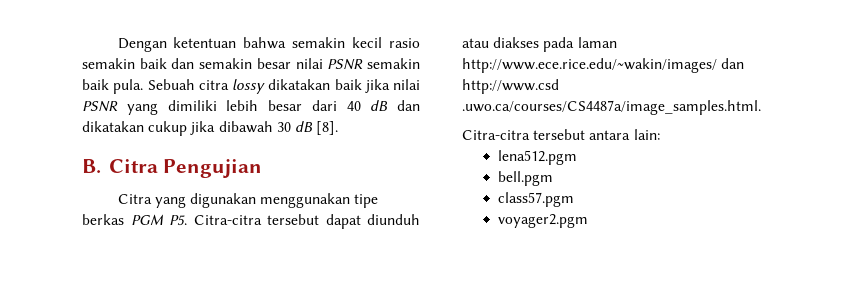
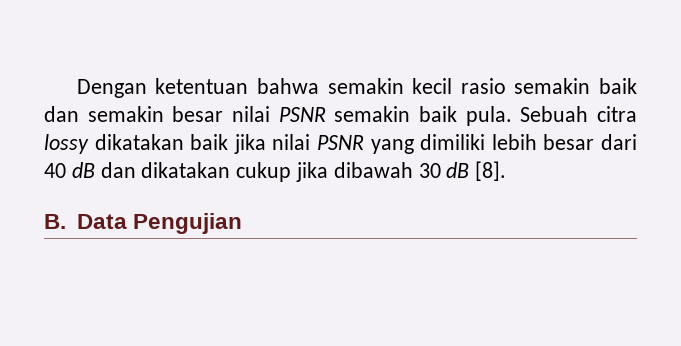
[108,159,158,173] Citra -> [76,214,127,229] Data
[117,193,379,208] [82,214,420,229] [462,37,617,52] [462,58,745,73] [462,79,559,94] [462,100,761,115] [462,129,660,140] [497,150,577,165] [497,171,553,186] [497,192,574,207] [497,214,588,228] // Citra yang digunakan menggunakan tipe berkas PGM P5. Citra-citra tersebut dapat diunduh atau diakses pada laman http://www.ece.rice.edu/~wakin/images/ dan http://www.csd .uwo.ca/courses/CS4487a/image_samples.html. // Citra-citra tersebut antara lain: // lena512.pgm // bell.pgm // class57.pgm // voyager2.pgm -> (242, 223) none

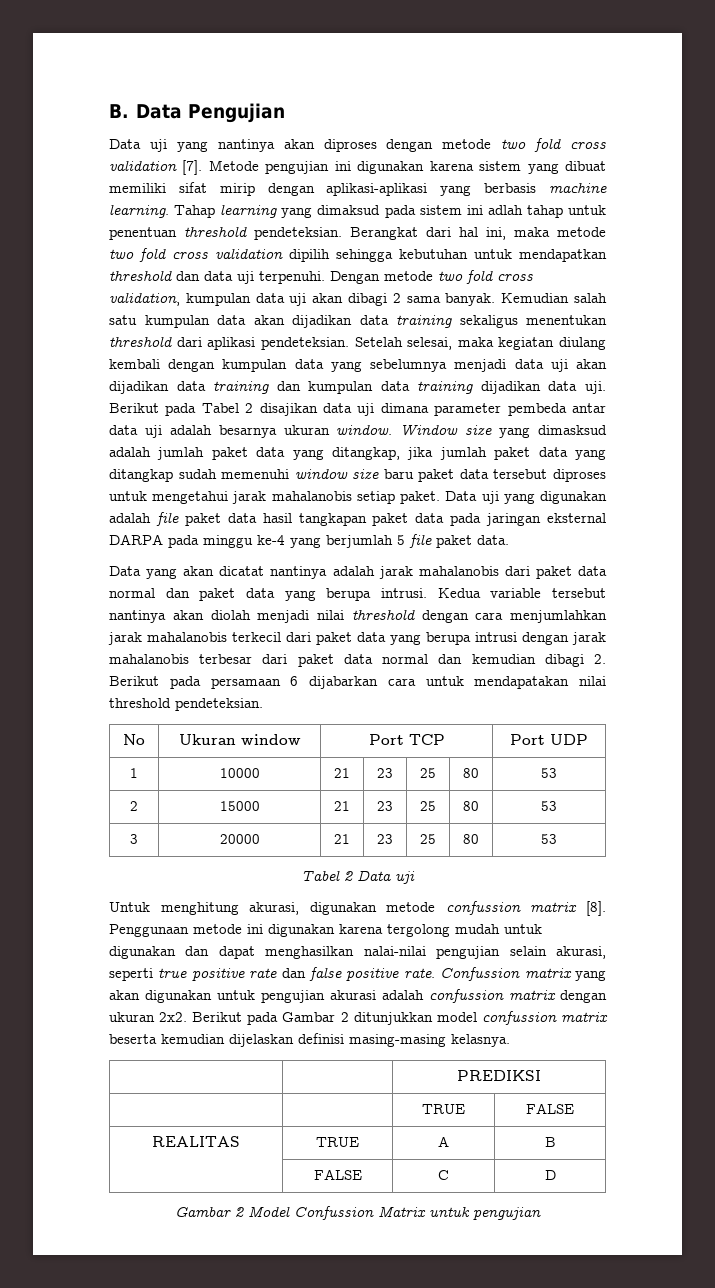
[76,78,637,98] [44,106,637,126] [44,134,638,154] [44,161,507,182] [44,213,242,234] Dengan ketentuan bahwa semakin kecil rasio semakin baik dan semakin besar nilai PSNR semakin baik pula. Sebuah citra lossy dikatakan baik jika nilai PSNR yang dimiliki lebih besar dari 40 dB dan dikatakan cukup jika dibawah 30 dB [8]. // B. Data Pengujian -> [109,103,286,123] [109,138,606,152] [109,160,607,175] [109,182,607,196] [109,204,607,218] [109,226,606,240] [109,248,607,262] [109,270,533,284] [109,292,608,306] [109,315,607,328] [109,336,606,350] [109,359,607,372] [109,381,606,394] [109,403,606,416] [109,424,608,438] [109,447,606,460] [109,468,606,482] [109,491,607,504] [109,512,606,526] [109,534,509,548] [109,566,608,579] [109,588,606,601] [109,609,607,623] [108,632,606,645] [109,654,606,667] [109,676,606,689] [109,698,263,711] [123,734,145,745] [178,734,301,745] [368,734,445,745] [510,734,588,745] [130,768,138,778] [219,768,260,778] [334,768,350,778] [377,768,393,778] [420,768,436,778] [463,768,479,778] [541,768,557,778] [130,801,138,811] [219,801,260,811] [334,801,350,811] [377,801,393,811] [420,801,436,811] [463,801,479,811] [541,801,557,811] [130,834,138,844] [219,834,260,844] [334,834,350,844] [377,834,393,844] [420,834,436,844] [463,834,479,844] [541,834,557,844] [301,870,415,884] [109,901,606,916] [109,924,542,937] [109,946,606,959] [109,967,606,981] [109,989,607,1003] [109,1011,608,1025] [109,1033,510,1047] [457,1070,541,1081] [422,1104,465,1114] [526,1103,574,1114] [152,1136,240,1147] [316,1137,359,1147] [438,1136,449,1147] [544,1137,556,1147] [313,1169,362,1180] [438,1170,449,1180] [544,1170,556,1180] [175,1206,541,1220] B. Data Pengujian // Data uji yang nantinya akan diproses dengan metode two fold cross validation [7]. Metode pengujian ini digunakan karena sistem yang dibuat memiliki sifat mirip dengan aplikasi-aplikasi yang berbasis machine learning. Tahap learning yang dimaksud pada sistem ini adlah tahap untuk penentuan threshold pendeteksian. Berangkat dari hal ini, maka metode two fold cross validation dipilih sehingga kebutuhan untuk mendapatkan threshold dan data uji terpenuhi. Dengan metode two fold cross validation, kumpulan data uji akan dibagi 2 sama banyak. Kemudian salah satu kumpulan data akan dijadikan data training sekaligus menentukan threshold dari aplikasi pendeteksian. Setelah selesai, maka kegiatan diulang kembali dengan kumpulan data yang sebelumnya menjadi data uji akan dijadikan data training dan kumpulan data training dijadikan data uji. Berikut pada Tabel 2 disajikan data uji dimana parameter pembeda antar data uji adalah besarnya ukuran window. Window size yang dimasksud adalah jumlah paket data yang ditangkap, jika jumlah paket data yang ditangkap sudah memenuhi window size baru paket data tersebut diproses untuk mengetahui jarak mahalanobis setiap paket. Data uji yang digunakan adalah file paket data hasil tangkapan paket data pada jaringan eksternal DARPA pada minggu ke-4 yang berjumlah 5 file paket data. // Data yang akan dicatat nantinya adalah jarak mahalanobis dari paket data normal dan paket data yang berupa intrusi. Kedua variable tersebut nantinya akan diolah menjadi nilai threshold dengan cara menjumlahkan jarak mahalanobis terkecil dari paket data yang berupa intrusi dengan jarak mahalanobis terbesar dari paket data normal dan kemudian dibagi 2. Berikut pada persamaan 6 dijabarkan cara untuk mendapatakan nilai threshold pendeteksian. // No | Ukuran window | Port TCP | Port UDP // 1 | 10000 | 21 | 23 | 25 | 80 | 53 // 2 | 15000 | 21 | 23 | 25 | 80 | 53 // 3 | 20000 | 21 | 23 | 25 | 80 | 53 // Tabel 2 Data uji // Untuk menghitung akurasi, digunakan metode confussion matrix [8]. Penggunaan metode ini digunakan karena tergolong mudah untuk digunakan dan dapat menghasilkan nalai-nilai pengujian selain akurasi, seperti true positive rate dan false positive rate. Confussion matrix yang akan digunakan untuk pengujian akurasi adalah confussion matrix dengan ukuran 2x2. Berikut pada Gambar 2 ditunjukkan model confussion matrix beserta kemudian dijelaskan definisi masing-masing kelasnya. // | | PREDIKSI // | | TRUE | FALSE // REALITAS | TRUE | A | B // | FALSE | C | D // Gambar 2 Model Confussion Matrix untuk pengujian

